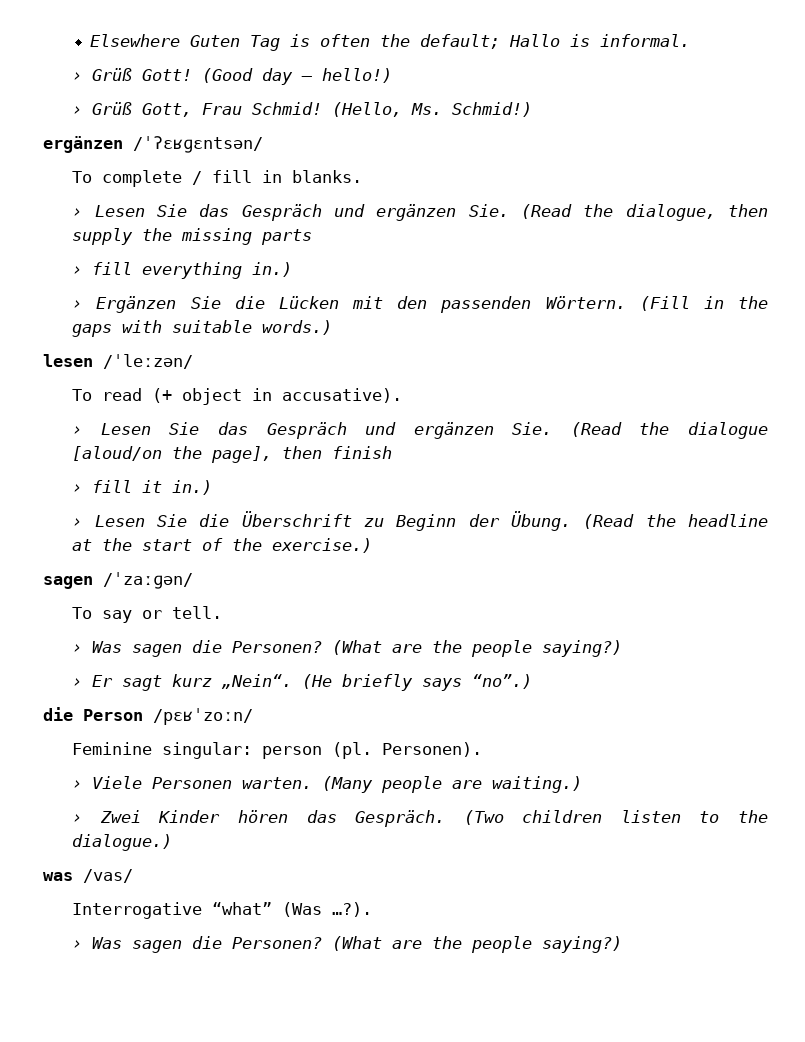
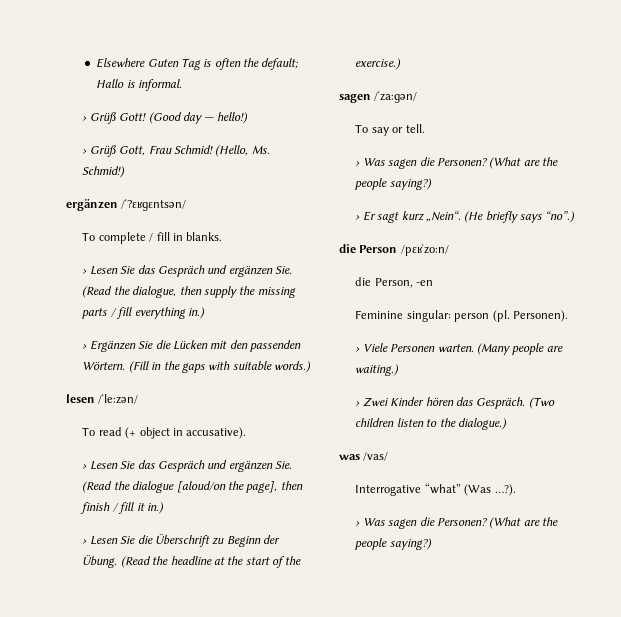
[72,266,83,275] // › -> [110,308,117,317] /
[72,484,83,493] // › -> [112,503,119,512] /
(253, 716) none -> [355,277,434,288] // die Person, -en

